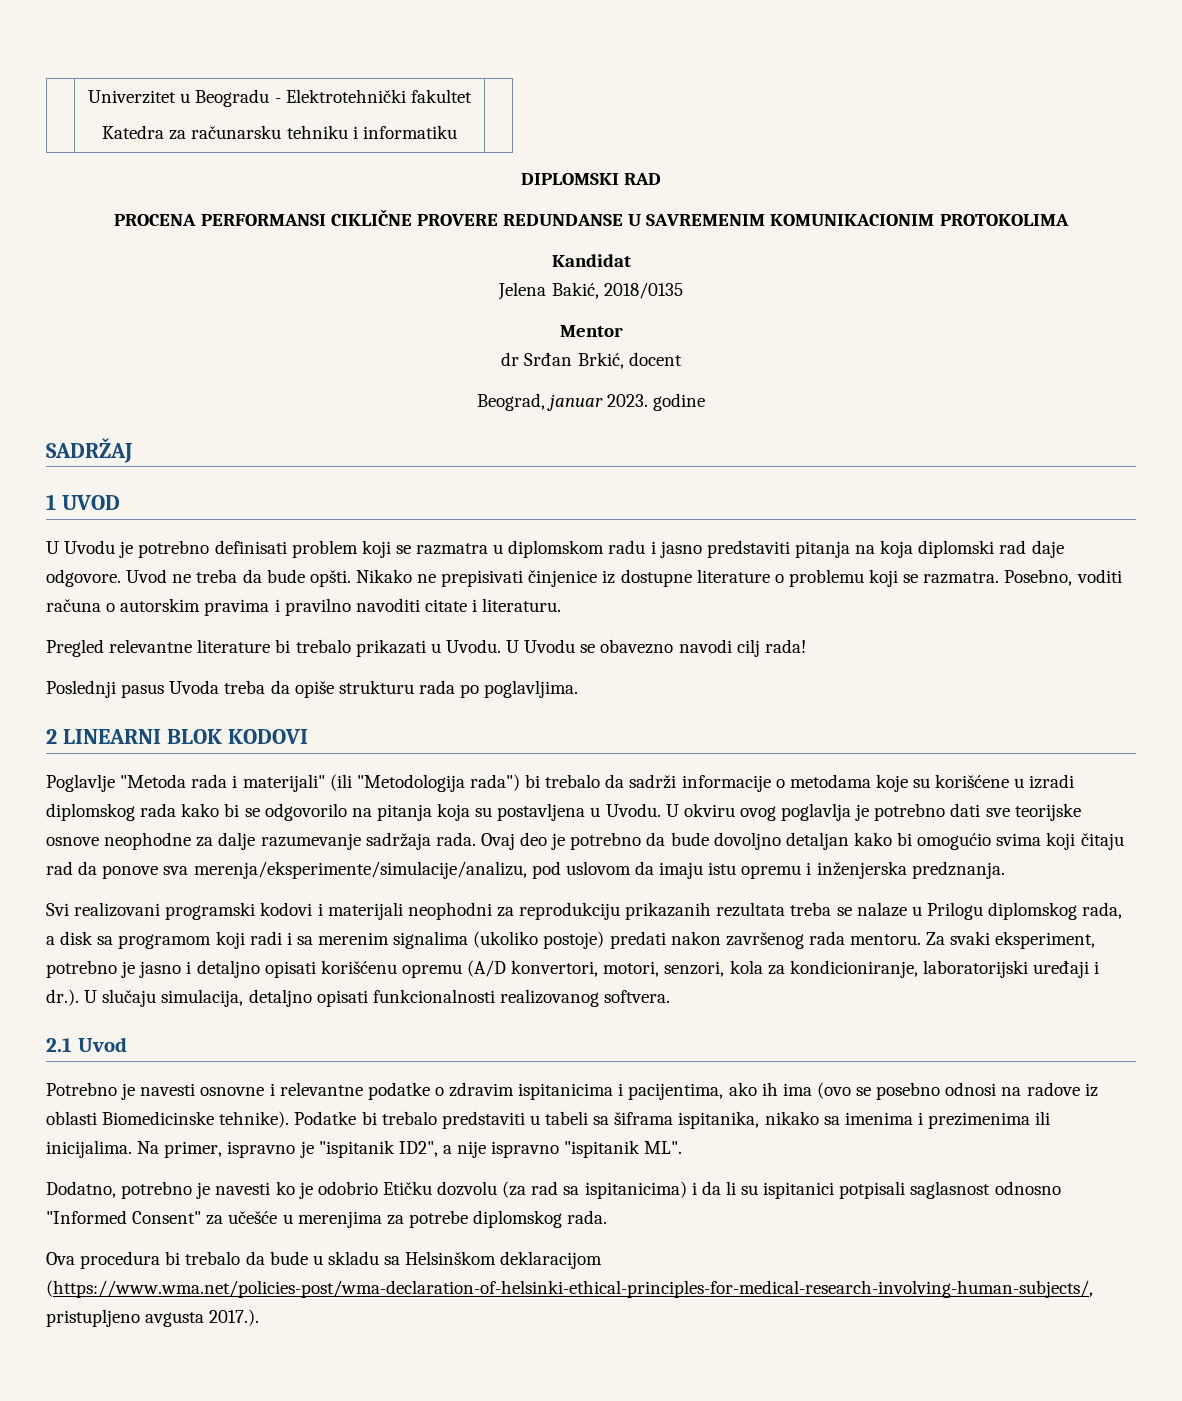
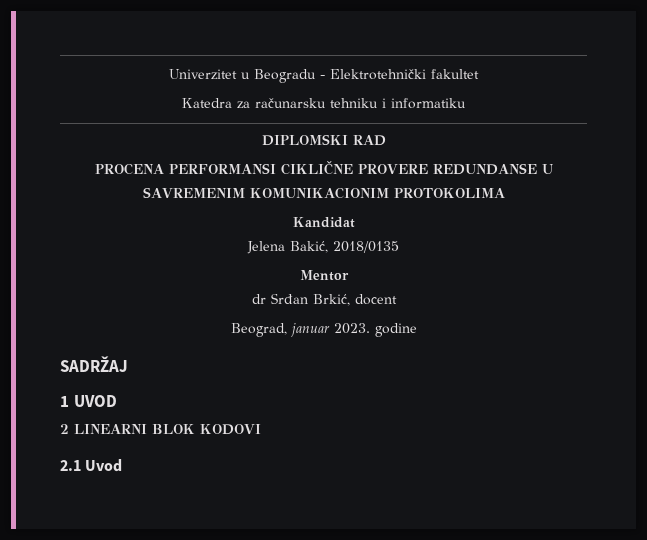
[46,540,1064,558] [46,569,1122,587] [46,598,562,616] [46,639,806,657] [46,680,579,698] [46,729,308,744] [46,774,1075,792] [46,803,1081,821] [46,832,1124,850] [46,861,1005,879] [46,902,1123,920] [46,931,1096,949] [46,960,1100,978] [46,989,671,1007] [46,1037,127,1052] [46,1082,1098,1100] [46,1111,1051,1129] [46,1140,683,1158] [46,1181,1061,1199] [46,1210,608,1228] [46,1251,603,1269] [46,1280,1093,1298] [46,1309,260,1327] U Uvodu je potrebno definisati problem koji se razmatra u diplomskom radu i jasno predstaviti pitanja na koja diplomski rad daje odgovore. Uvod ne treba da bude opšti. Nikako ne prepisivati činjenice iz dostupne literature o problemu koji se razmatra. Posebno, voditi računa o autorskim pravima i pravilno navoditi citate i literaturu. // Pregled relevantne literature bi trebalo prikazati u Uvodu. U Uvodu se obavezno navodi cilj rada! // Poslednji pasus Uvoda treba da opiše strukturu rada po poglavljima. // 2 LINEARNI BLOK KODOVI // Poglavlje "Metoda rada i materijali" (ili "Metodologija rada") bi trebalo da sadrži informacije o metodama koje su korišćene u izradi diplomskog rada kako bi se odgovorilo na pitanja koja su postavljena u Uvodu. U okviru ovog poglavlja je potrebno dati sve teorijske osnove neophodne za dalje razumevanje sadržaja rada. Ovaj deo je potrebno da bude dovoljno detaljan kako bi omogućio svima koji čitaju rad da ponove sva merenja/eksperimente/simulacije/analizu, pod uslovom da imaju istu opremu i inženjerska predznanja. // Svi realizovani programski kodovi i materijali neophodni za reprodukciju prikazanih rezultata treba se nalaze u Prilogu diplomskog rada, a disk sa programom koji radi i sa merenim signalima (ukoliko postoje) predati nakon završenog rada mentoru. Za svaki eksperiment, potrebno je jasno i detaljno opisati korišćenu opremu (A/D konvertori, motori, senzori, kola za kondicioniranje, laboratorijski uređaji i dr.). U slučaju simulacija, detaljno opisati funkcionalnosti realizovanog softvera. // 2.1 Uvod // Potrebno je navesti osnovne i relevantne podatke o zdravim ispitanicima i pacijentima, ako ih ima (ovo se posebno odnosi na radove iz oblasti Biomedicinske tehnike). Podatke bi trebalo predstaviti u tabeli sa šiframa ispitanika, nikako sa imenima i prezimenima ili inicijalima. Na primer, ispravno je "ispitanik ID2", a nije ispravno "ispitanik ML". // Dodatno, potrebno je navesti ko je odobrio Etičku dozvolu (za rad sa ispitanicima) i da li su ispitanici potpisali saglasnost odnosno "Informed Consent" za učešće u merenjima za potrebe diplomskog rada. // Ova procedura bi trebalo da bude u skladu sa Helsinškom deklaracijom (https://www.wma.net/policies-post/wma-declaration-of-helsinki-ethical-principles-for-medical-research-involving-human-subjects/, pristupljeno avgusta 2017.). -> [60,424,261,435] [60,459,123,472] 2 LINEARNI BLOK KODOVI // 2.1 Uvod

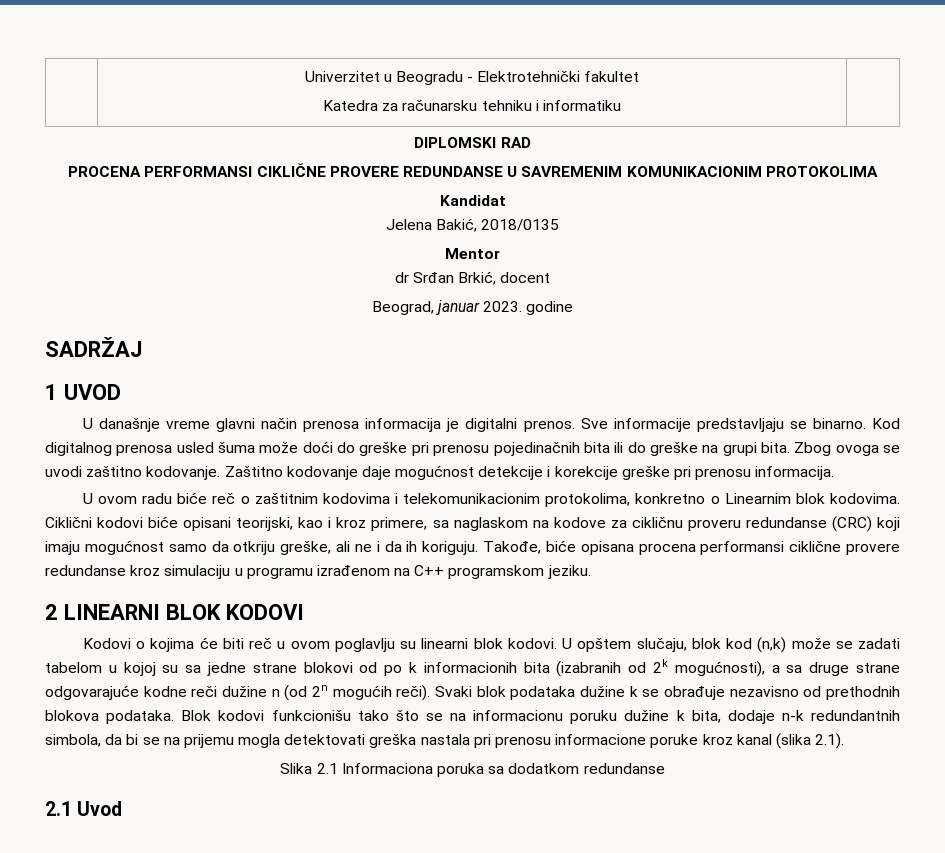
[60,424,261,435] 2 LINEARNI BLOK KODOVI -> [82,418,900,432] [45,441,901,456] [45,465,835,480] [82,492,900,507] [45,516,900,532] [45,540,901,555] [45,565,591,579] [45,604,304,620] [82,637,900,653] [45,659,900,677] [45,685,900,701] [45,710,900,724] [45,733,845,749] [280,763,665,777] U današnje vreme glavni način prenosa informacija je digitalni prenos. Sve informacije predstavljaju se binarno. Kod digitalnog prenosa usled šuma može doći do greške pri prenosu pojedinačnih bita ili do greške na grupi bita. Zbog ovoga se uvodi zaštitno kodovanje. Zaštitno kodovanje daje mogućnost detekcije i korekcije greške pri prenosu informacija. // U ovom radu biće reč o zaštitnim kodovima i telekomunikacionim protokolima, konkretno o Linearnim blok kodovima. Ciklični kodovi biće opisani teorijski, kao i kroz primere, sa naglaskom na kodove za cikličnu proveru redundanse (CRC) koji imaju mogućnost samo da otkriju greške, ali ne i da ih koriguju. Takođe, biće opisana procena performansi ciklične provere redundanse kroz simulaciju u programu izrađenom na C++ programskom jeziku. // 2 LINEARNI BLOK KODOVI // Kodovi o kojima će biti reč u ovom poglavlju su linearni blok kodovi. U opštem slučaju, blok kod (n,k) može se zadati tabelom u kojoj su sa jedne strane blokovi od po k informacionih bita (izabranih od 2k mogućnosti), a sa druge strane odgovarajuće kodne reči dužine n (od 2n mogućih reči). Svaki blok podataka dužine k se obrađuje nezavisno od prethodnih blokova podataka. Blok kodovi funkcionišu tako što se na informacionu poruku dužine k bita, dodaje n-k redundantnih simbola, da bi se na prijemu mogla detektovati greška nastala pri prenosu informacione poruke kroz kanal (slika 2.1). // Slika 2.1 Informaciona poruka sa dodatkom redundanse

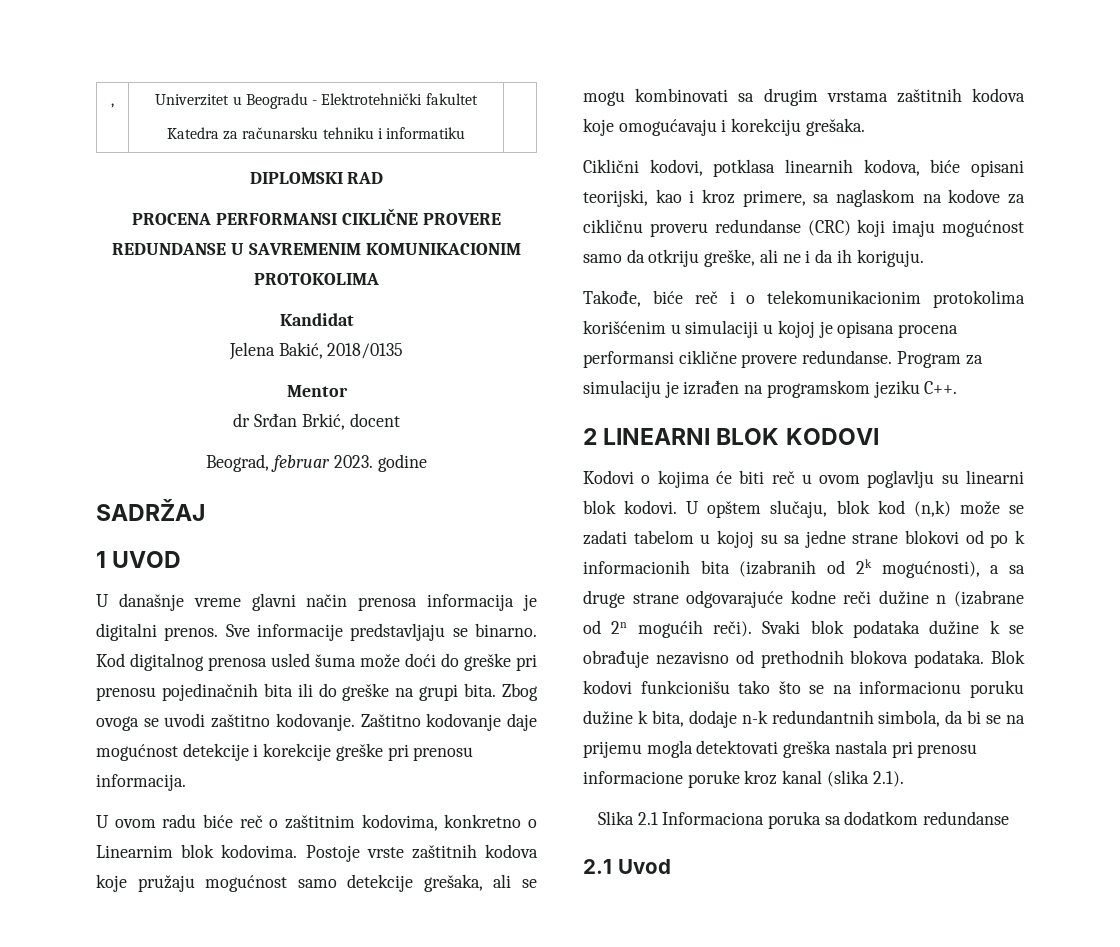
(304, 76) none -> [111,103,114,108] ,
[435,300,480,315] januar -> [271,455,331,472] februar
[322,493,631,507] kodovima i telekomunikacionim protokolima, -> [361,814,438,831] kodovima,
[45,517,144,528] Ciklični kodovi -> [305,844,538,862] [96,874,537,892] [583,88,1025,106] [583,118,865,136] [583,159,920,177] Postoje vrste zaštitnih kodova koje pružaju mogućnost samo detekcije grešaka, ali se mogu kombinovati sa drugim vrstama zaštitnih kodova koje omogućavaju i korekciju grešaka. // Ciklični kodovi, potklasa linearnih kodova,
(479, 548) none -> (924, 258) //
(576, 546) none -> [694,290,1025,308] [583,320,833,338] reč i o telekomunikacionim protokolima korišćenim u simulaciji u kojoj je
[45,565,591,579] redundanse kroz simulaciju u programu izrađenom na C++ programskom jeziku. -> [802,350,983,368] [583,380,958,398] redundanse. Program za simulaciju je izrađen na programskom jeziku C++.
[284,685,308,701] (od -> [954,590,1024,607] [583,620,601,634] (izabrane od

